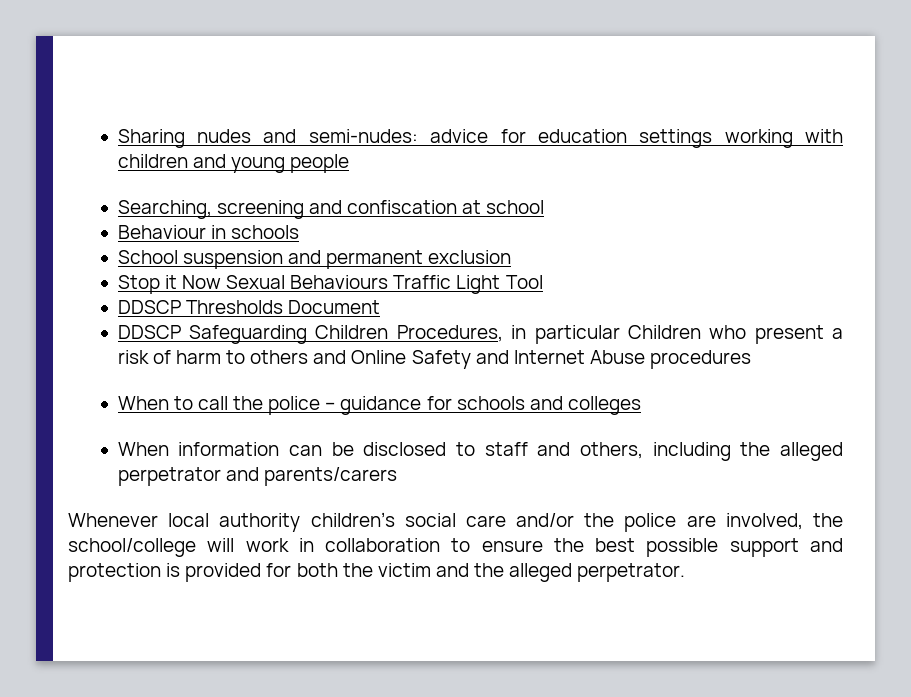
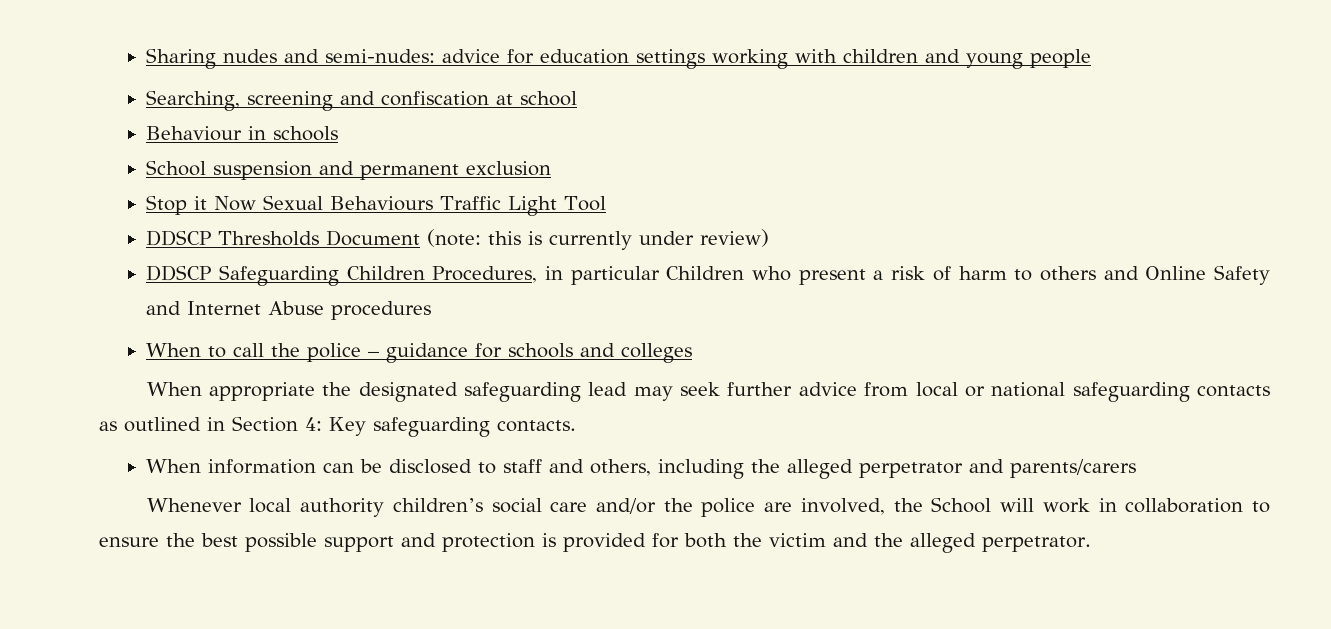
(380, 307) none -> [427,229,770,250] (note: this is currently under review)
(641, 405) none -> [146,382,1270,402] [99,416,576,437] // When appropriate the designated safeguarding lead may seek further advice from local or national safeguarding contacts as outlined in Section 4: Key safeguarding contacts.
[68,538,196,557] school/college -> [931,497,992,513] School

